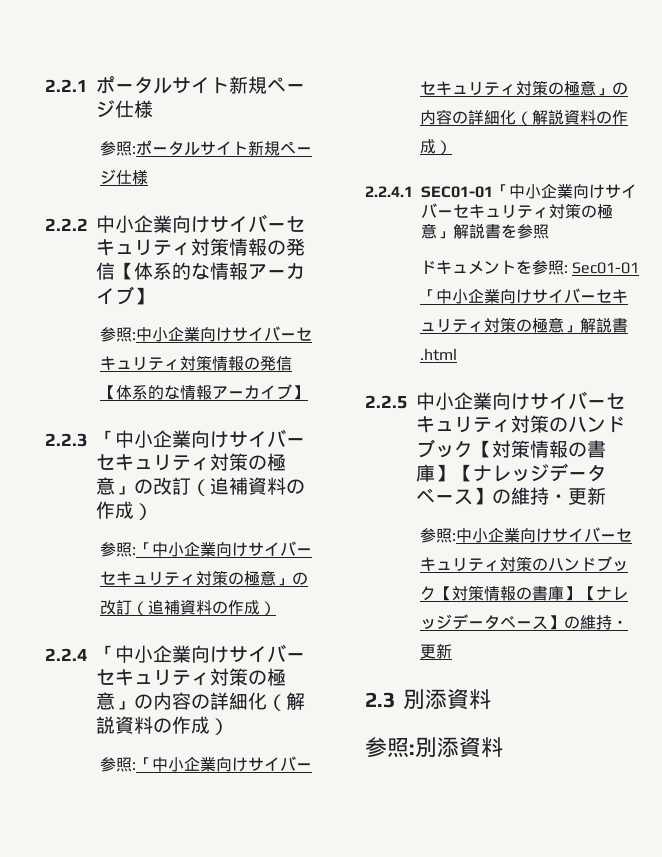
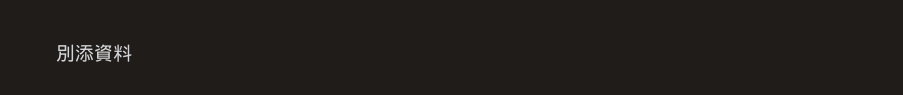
[45,76,305,94] [96,100,153,118] [99,140,312,156] [99,169,148,185] [45,214,305,233] [96,238,305,256] [96,262,305,280] [96,286,153,305] [99,326,312,342] [99,355,292,371] [99,384,308,400] [45,429,305,448] [96,453,286,471] [96,477,305,496] [96,501,153,520] [99,541,312,557] [99,570,308,586] [99,599,276,616] [45,644,305,663] [96,668,286,686] [96,692,305,711] [96,716,229,735] [99,756,312,772] [419,80,628,96] [419,109,628,126] [419,139,452,155] [365,183,637,199] [421,203,613,219] [421,223,549,239] [419,260,640,275] [419,288,628,304] [419,317,628,333] [419,348,457,361] [365,391,625,410] [416,415,625,433] [416,439,606,458] [416,463,606,482] [416,487,606,505] [419,527,632,543] [419,556,628,572] [419,585,628,601] [419,614,628,630] [419,643,452,659] [365,689,491,710] [365,737,415,758] 2.2.1ポータルサイト新規ページ仕様 // 参照:ポータルサイト新規ページ仕様 // 2.2.2中小企業向けサイバーセキュリティ対策情報の発信【体系的な情報アーカイブ】 // 参照:中小企業向けサイバーセキュリティ対策情報の発信【体系的な情報アーカイブ】 // 2.2.3「中小企業向けサイバーセキュリティ対策の極意」の改訂（追補資料の作成） // 参照:「中小企業向けサイバーセキュリティ対策の極意」の改訂（追補資料の作成） // 2.2.4「中小企業向けサイバーセキュリティ対策の極意」の内容の詳細化（解説資料の作成） // 参照:「中小企業向けサイバーセキュリティ対策の極意」の内容の詳細化（解説資料の作成） // 2.2.4.1 SEC01-01「中小企業向けサイバーセキュリティ対策の極意」解説書を参照 // ドキュメントを参照: Sec01-01「中小企業向けサイバーセキュリティ対策の極意」解説書.html // 2.2.5中小企業向けサイバーセキュリティ対策のハンドブック【対策情報の書庫】【ナレッジデータベース】の維持・更新 // 参照:中小企業向けサイバーセキュリティ対策のハンドブック【対策情報の書庫】【ナレッジデータベース】の維持・更新 // 2.3別添資料 // 参照: -> (56, 53) none

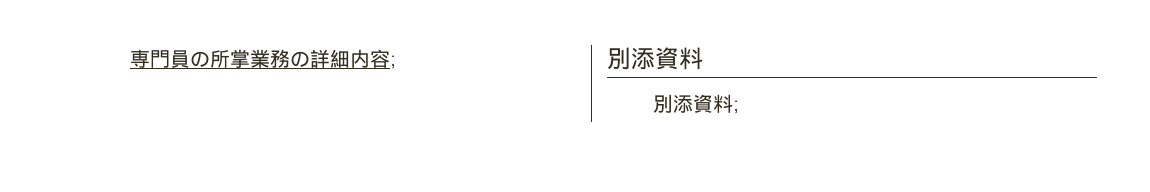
[56,44,132,62] 別添資料 -> [130,49,397,69] [607,47,703,70] [653,94,740,114] 専門員の所掌業務の詳細内容; // 別添資料 // 別添資料;

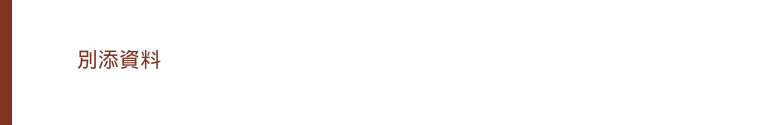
[130,49,397,69] [607,47,703,70] [653,94,740,114] 専門員の所掌業務の詳細内容; // 別添資料 // 別添資料; -> [77,49,161,69] 別添資料

